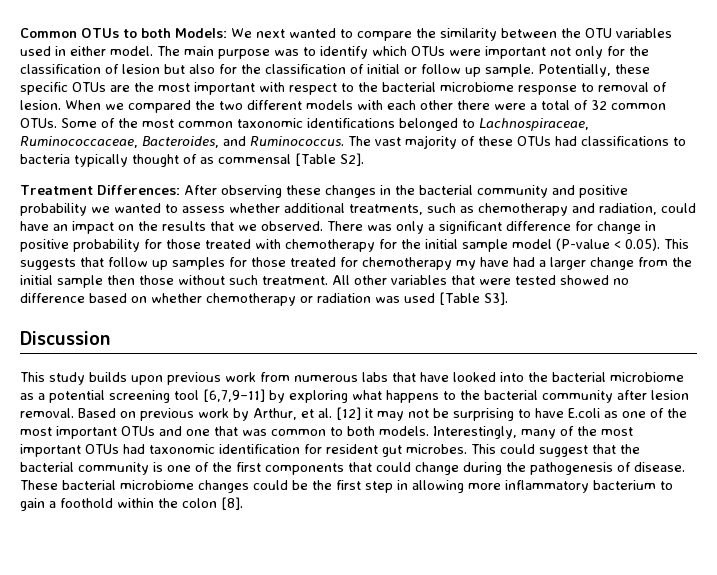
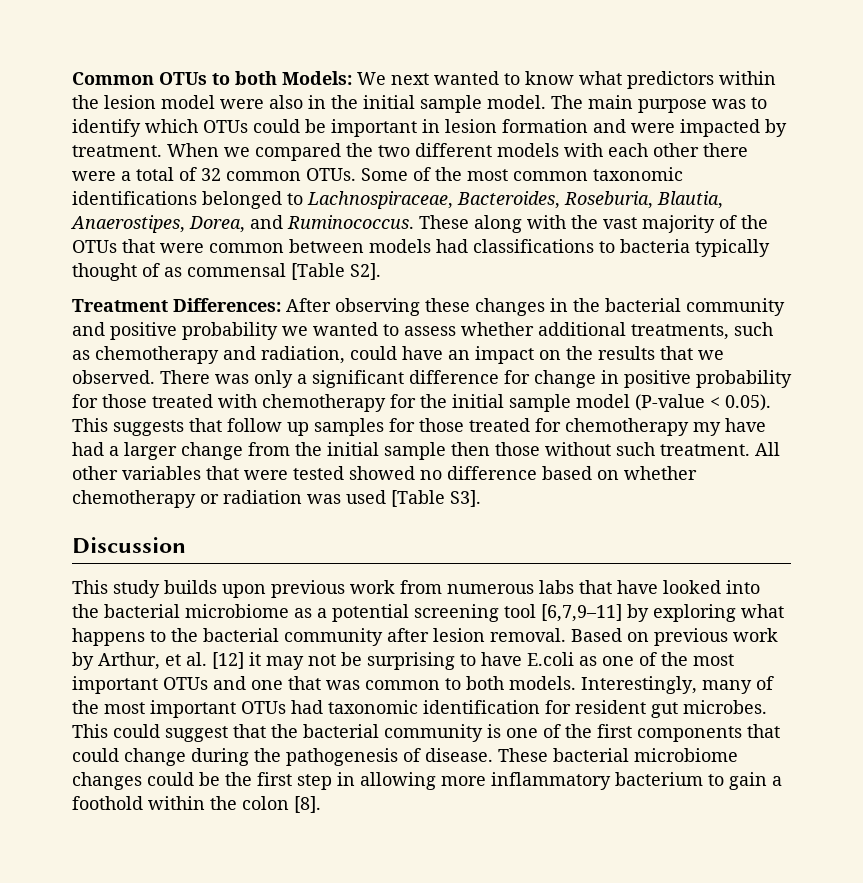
[357,28,672,41] [20,46,106,56] compare the similarity between the OTU variables used in either -> [525,71,776,89] [72,95,482,113] know what predictors within the lesion model were also in the initial sample
[449,46,649,59] [20,64,650,77] [20,82,667,95] [20,100,61,110] were important not only for the classification of lesion but also for the classification of initial or follow up sample. Potentially, these specific OTUs are the most important with respect to the bacterial microbiome response to removal of lesion. -> [253,119,787,137] [72,145,162,157] could be important in lesion formation and were impacted by treatment.
[20,135,551,149] Ruminococcaceae, Bacteroides, and Ruminococcus. The vast majority of these OTUs -> [457,191,723,209] [70,215,768,233] [72,239,431,253] Bacteroides, Roseburia, Blautia, Anaerostipes, Dorea, and Ruminococcus. These along with the vast majority of the OTUs that were common between models

